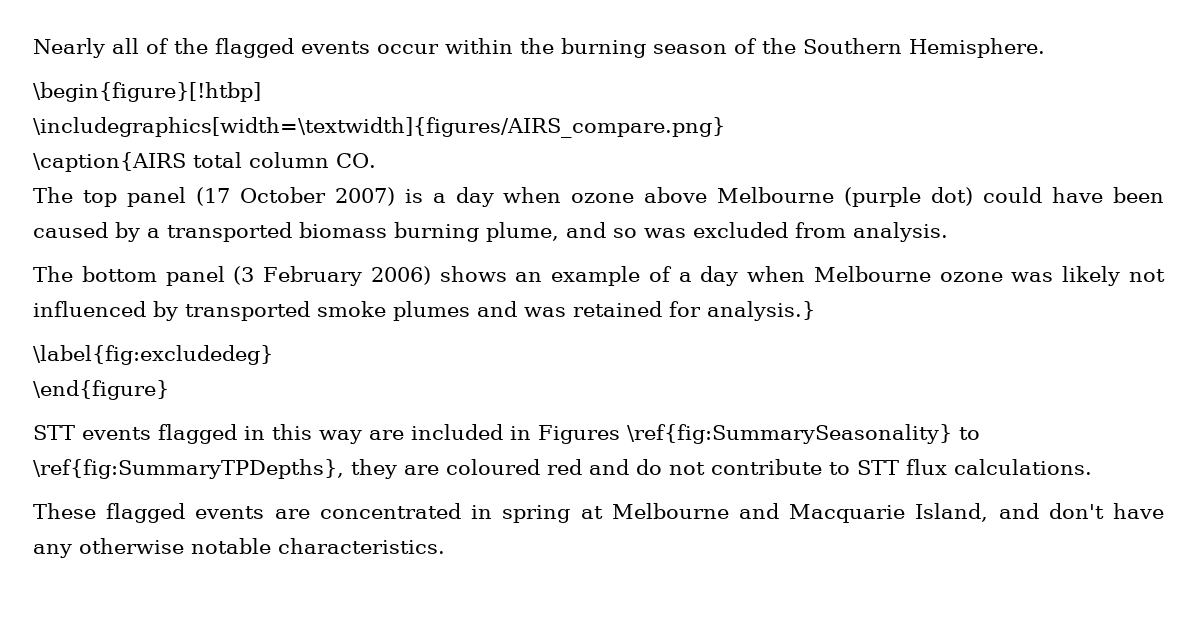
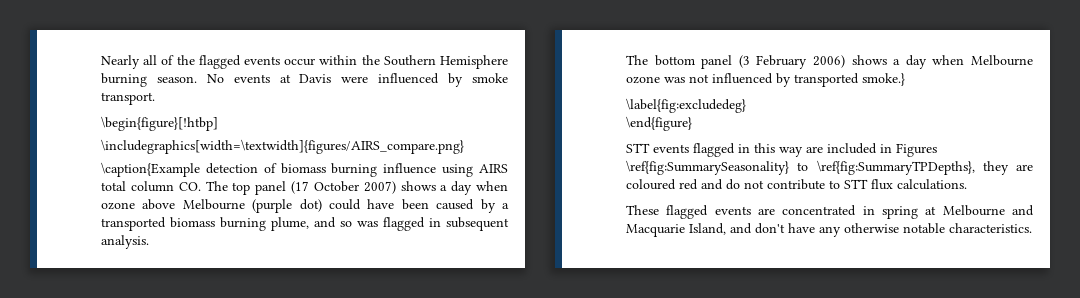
[561,38,1045,58] [33,82,261,102] [33,117,725,138] [33,152,186,172] burning season of the Southern Hemisphere. // \begin{figure}[!htbp] // \includegraphics[width=\textwidth]{figures/AIRS_compare.png} // \caption{AIRS -> [383,55,508,69] [101,73,509,87] [101,92,155,105] [101,116,218,131] [101,139,464,154] [101,162,508,177] Southern Hemisphere burning season. No events at Davis were influenced by smoke transport. // \begin{figure}[!htbp] // \includegraphics[width=\textwidth]{figures/AIRS_compare.png} // \caption{Example detection of biomass burning influence using AIRS
(376, 160) // -> (201, 186) none
[404,189,423,203] is -> [400,181,436,191] shows
[693,222,846,238] excluded from -> [383,217,509,231] flagged in subsequent
[515,266,672,286] an example of -> (887, 60) none
[1062,266,1121,286] likely -> (685, 80) none
[317,301,815,321] smoke plumes and was retained for analysis.} -> [862,73,905,86] smoke.}

